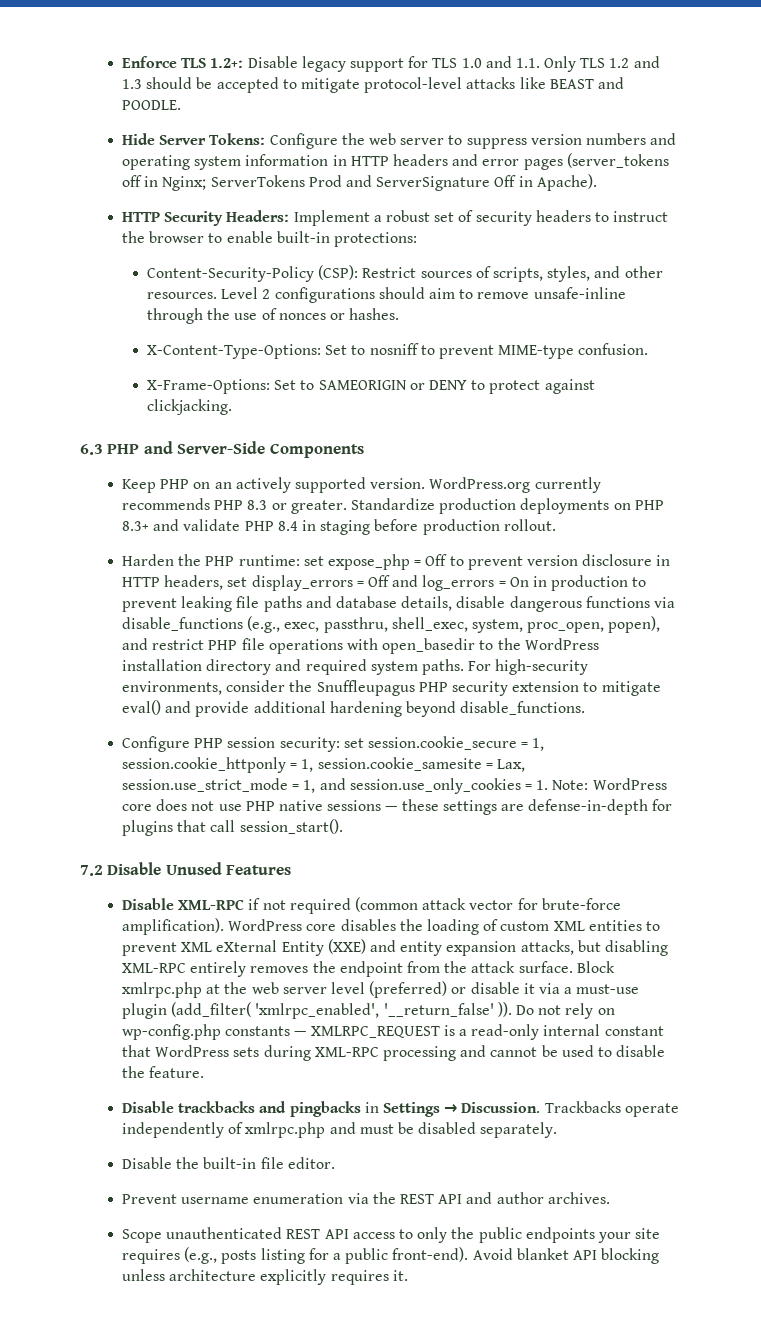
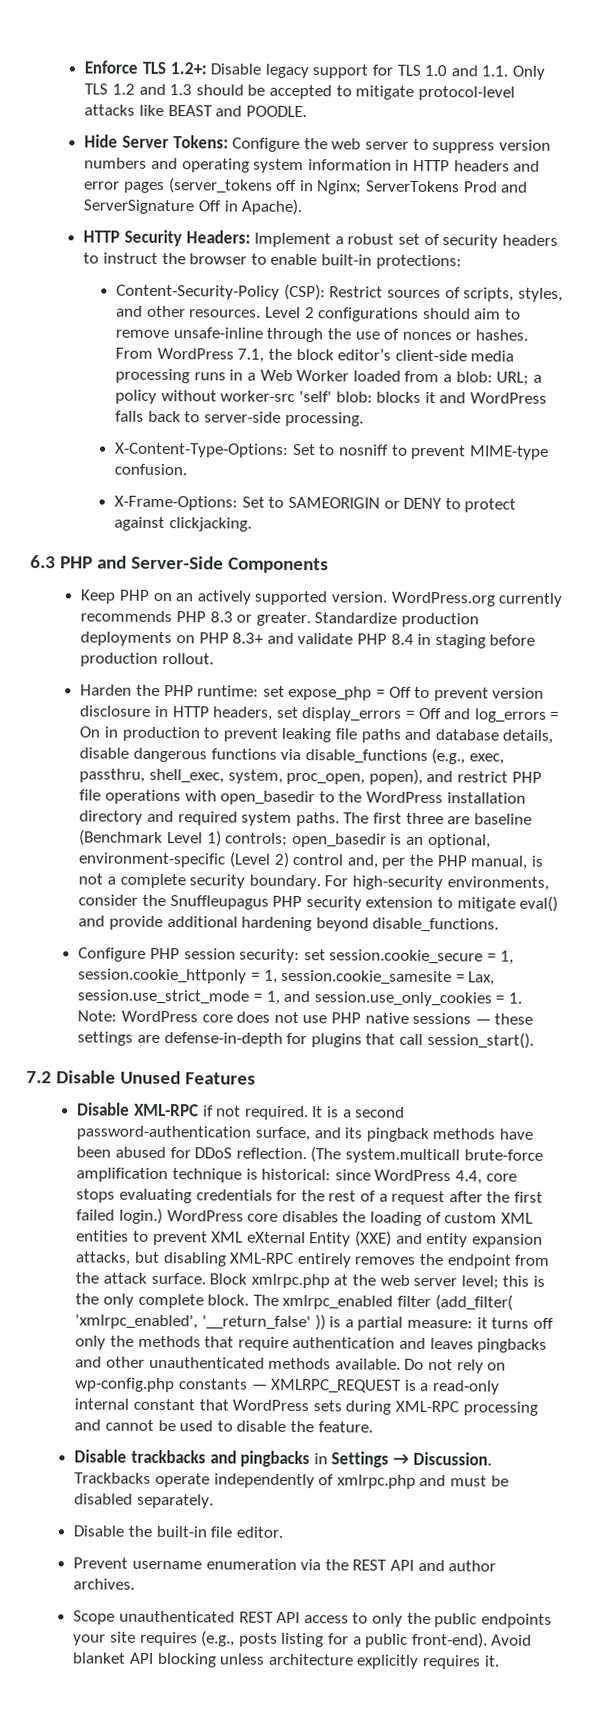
(400, 314) none -> [115,347,515,363] [115,368,542,386] [115,389,547,404] [115,410,364,427] From WordPress 7.1, the block editor’s client-side media processing runs in a Web Worker loaded from a blob: URL; a policy without worker-src 'self' blob: blocks it and WordPress falls back to server-side processing.
(464, 667) none -> [343,812,532,825] [79,829,491,849] [78,851,544,870] [78,873,321,890] The first three are baseline (Benchmark Level 1) controls; open_basedir is an optional, environment-specific (Level 2) control and, per the PHP manual, is not a complete security boundary.
[289,897,621,914] [122,918,225,935] required (common attack vector for brute-force amplification). -> [244,1105,406,1121] [76,1125,533,1143] [76,1146,543,1164] [76,1167,517,1185] [76,1188,543,1206] [76,1207,164,1225] required. It is a second password-authentication surface, and its pingback methods have been abused for DDoS reflection. (The system.multicall brute-force amplification technique is historical: since WordPress 4.4, core stops evaluating credentials for the rest of a request after the first failed login.)
[330,981,640,998] [122,1002,512,1019] level (preferred) or disable it via a must-use plugin (add_filter( 'xmlrpc_enabled', '__return_false' )). -> [460,1275,545,1290] [75,1293,513,1311] [75,1314,554,1331] [75,1335,548,1353] [75,1356,401,1370] level; this is the only complete block. The xmlrpc_enabled filter (add_filter( 'xmlrpc_enabled', '__return_false' )) is a partial measure: it turns off only the methods that require authentication and leaves pingbacks and other unauthenticated methods available.

